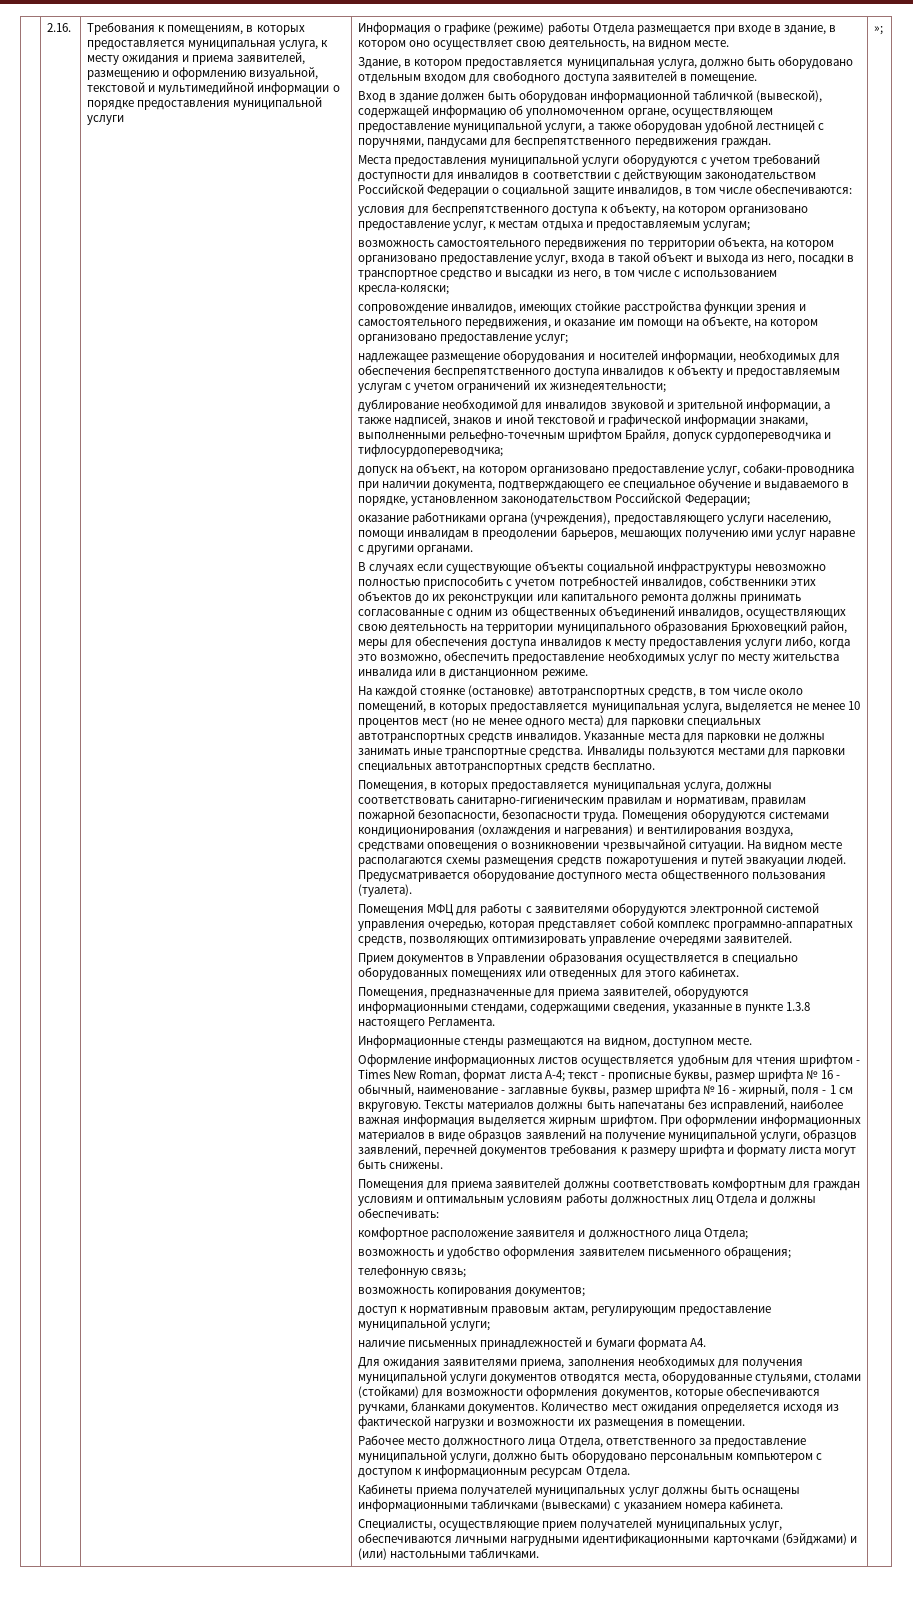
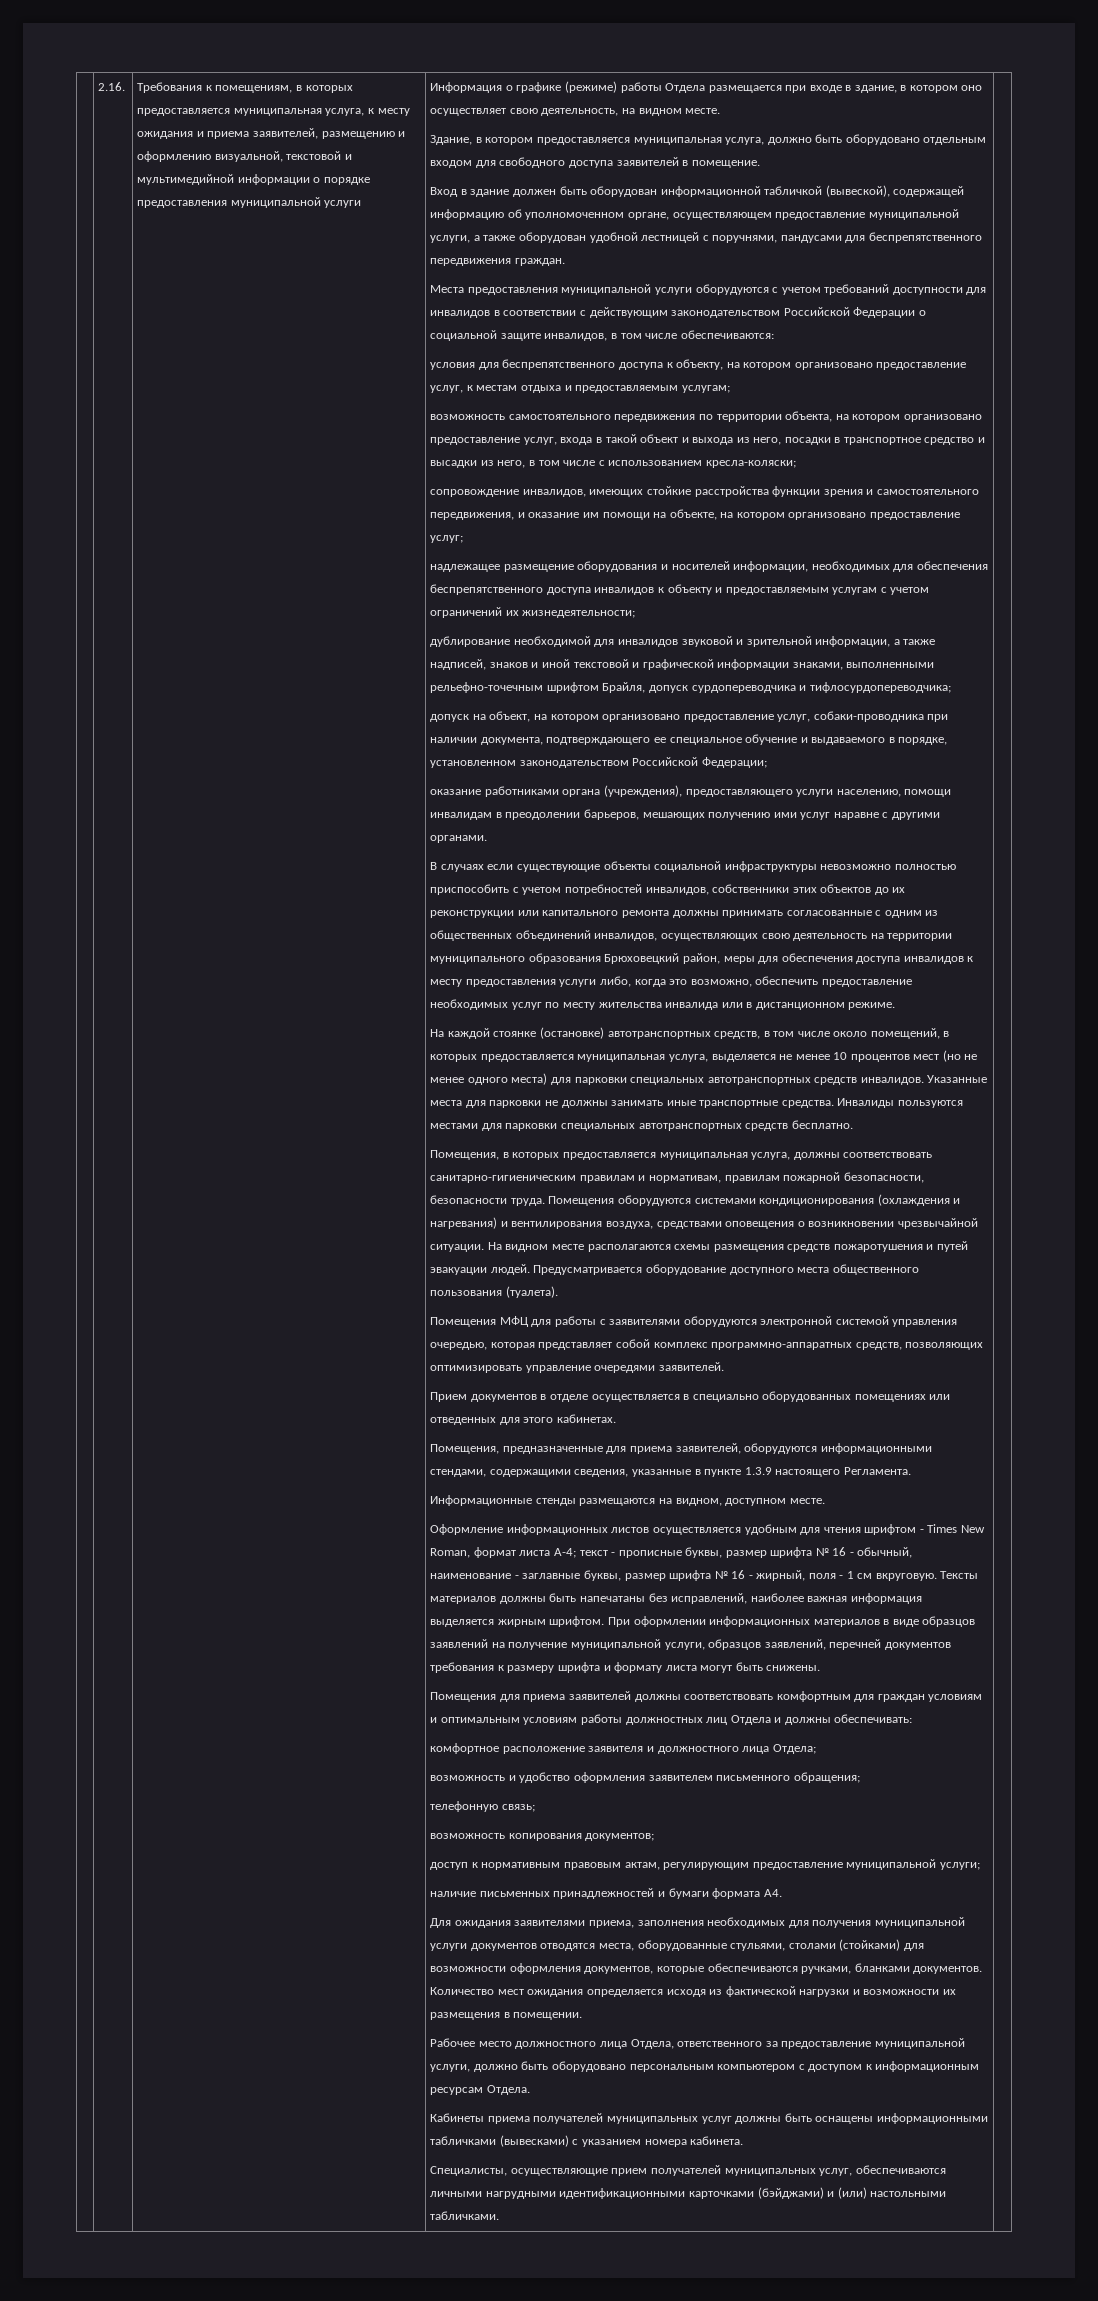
[477,952,623,965] Управлении образования -> [549,1394,588,1402] отделе
[785,1002,810,1011] 1.3.8 -> [744,1467,772,1475] 1.3.9
[874,26,884,35] »; -> (500, 2215) none

